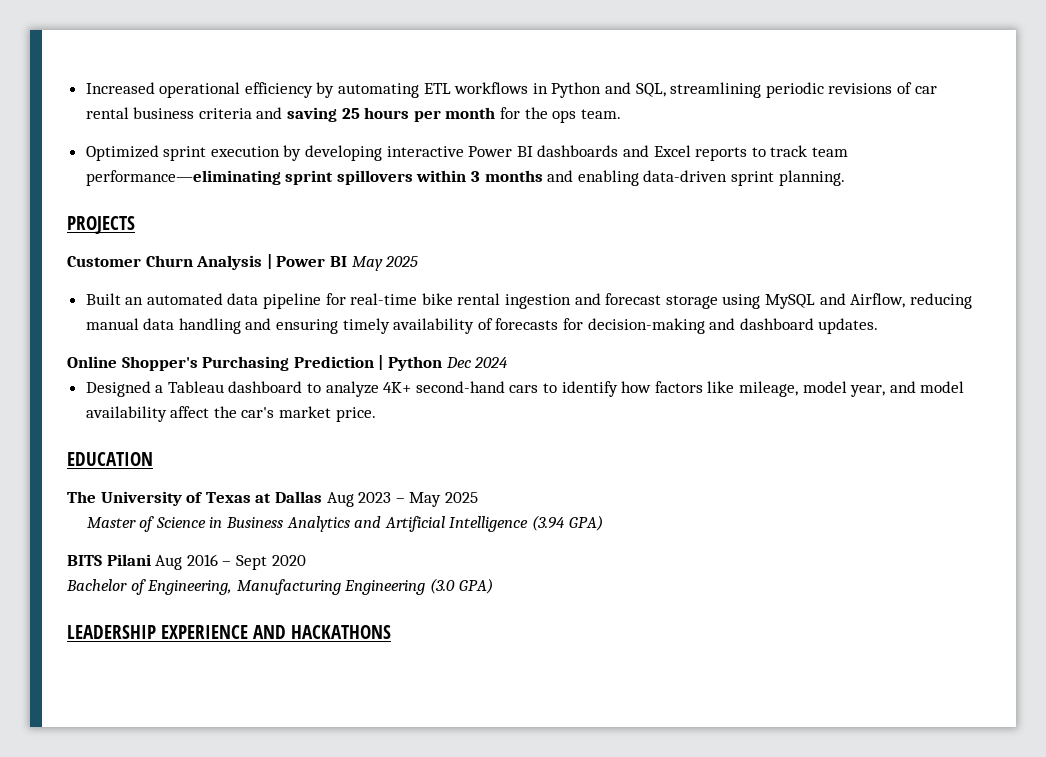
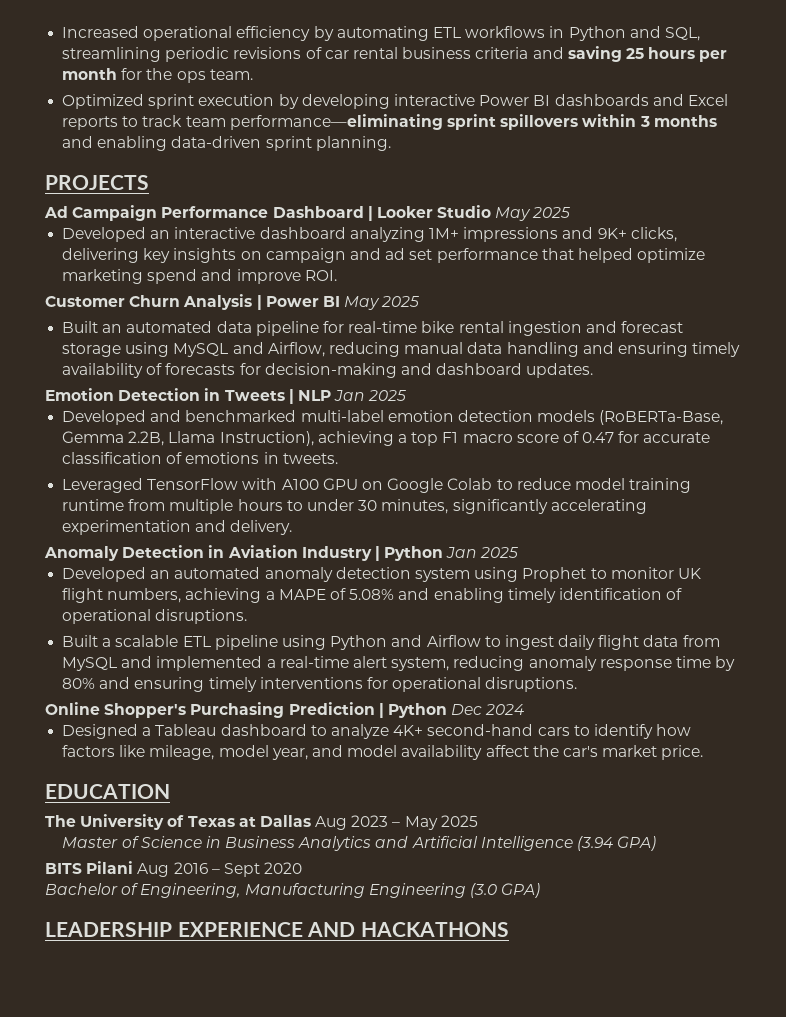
(135, 225) none -> [44,205,571,221] [62,227,677,242] [62,248,706,263] [62,269,337,284] // Ad Campaign Performance Dashboard | Looker Studio May 2025 // Developed an interactive dashboard analyzing 1M+ impressions and 9K+ clicks, delivering key insights on campaign and ad set performance that helped optimize marketing spend and improve ROI.
(879, 326) none -> [45,388,407,404] [62,410,724,425] [62,431,711,446] [62,452,338,464] [62,478,692,493] [62,499,647,514] [62,520,293,535] [44,545,519,561] [62,567,701,582] [62,588,683,603] [62,609,248,624] [62,635,720,650] [62,656,736,671] [62,677,578,692] // Emotion Detection in Tweets | NLP Jan 2025 // Developed and benchmarked multi-label emotion detection models (RoBERTa-Base, Gemma 2.2B, Llama Instruction), achieving a top F1 macro score of 0.47 for accurate classification of emotions in tweets. // Leveraged TensorFlow with A100 GPU on Google Colab to reduce model training runtime from multiple hours to under 30 minutes, significantly accelerating experimentation and delivery. // Anomaly Detection in Aviation Industry | Python Jan 2025 // Developed an automated anomaly detection system using Prophet to monitor UK flight numbers, achieving a MAPE of 5.08% and enabling timely identification of operational disruptions. // Built a scalable ETL pipeline using Python and Airflow to ingest daily flight data from MySQL and implemented a real-time alert system, reducing anomaly response time by 80% and ensuring timely interventions for operational disruptions.

